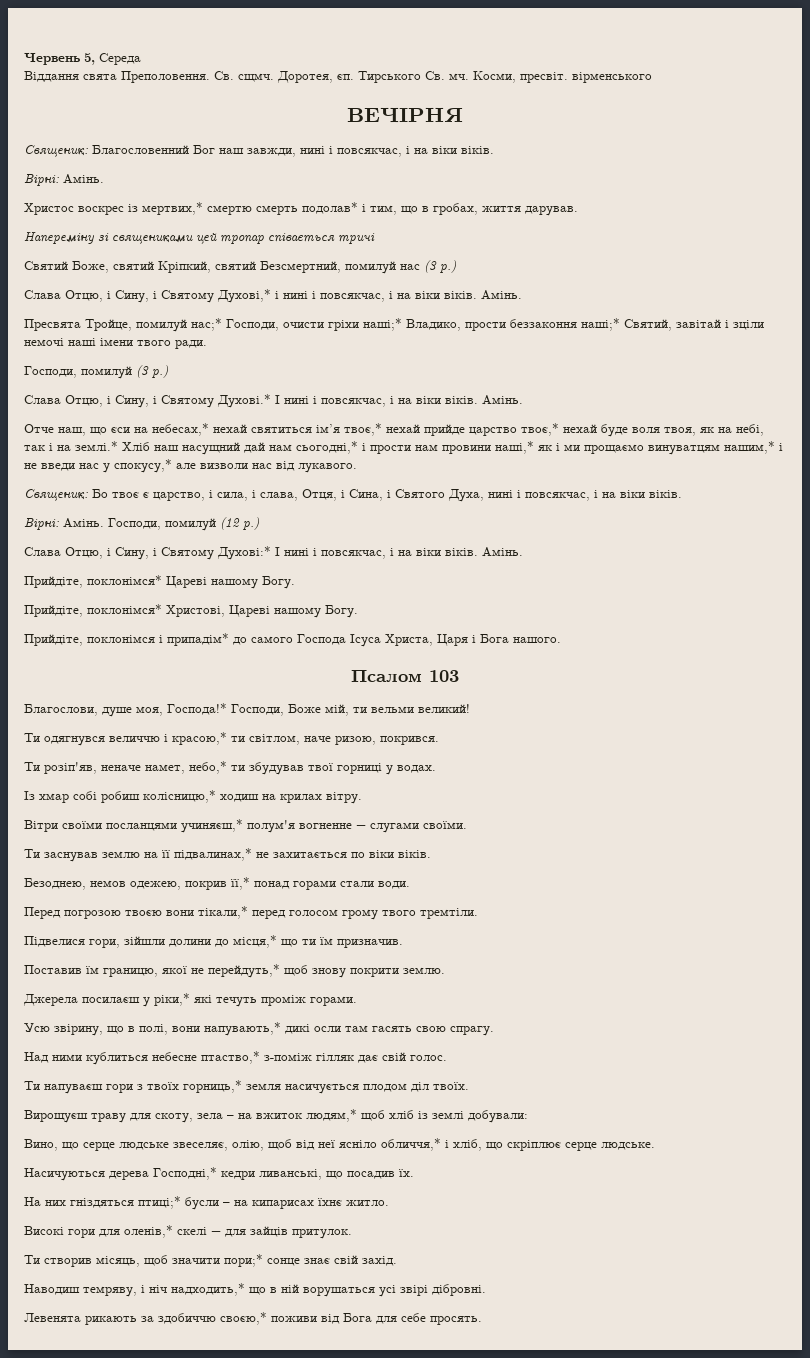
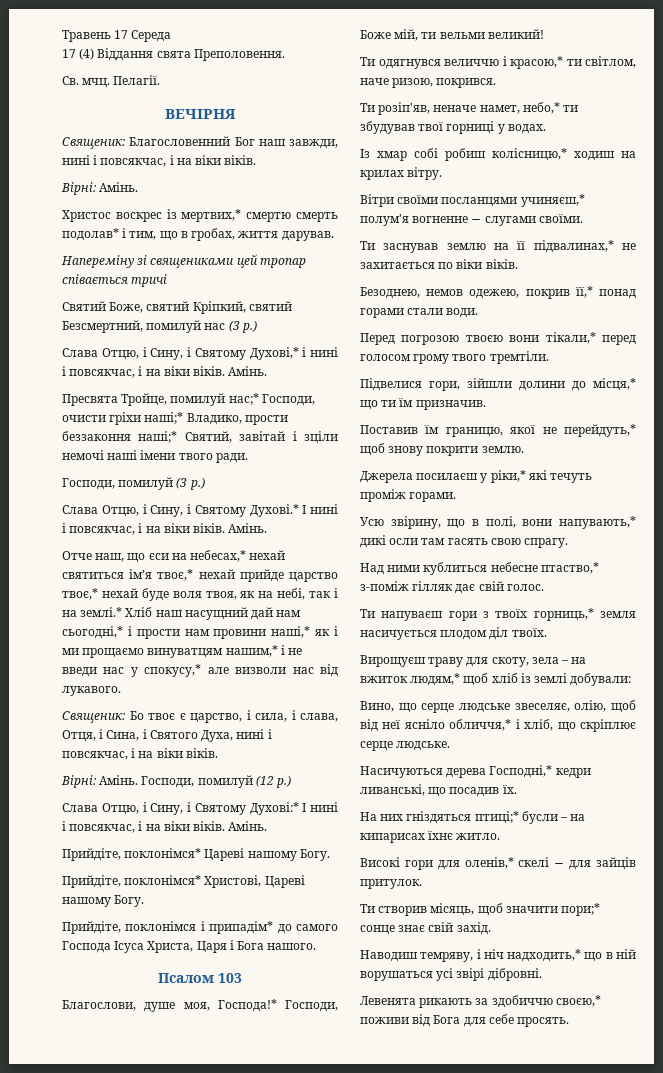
[24,52,95,65] Червень 5, -> [62,30,129,42] Травень 17
(141, 59) none -> [62,48,95,60] 17 (4)
[214,71,652,83] Св. сщмч. Доротея, єп. Тирського Св. мч. Косми, пресвіт. вірменського -> [62,75,161,88] // Св. мчц. Пелагії.

